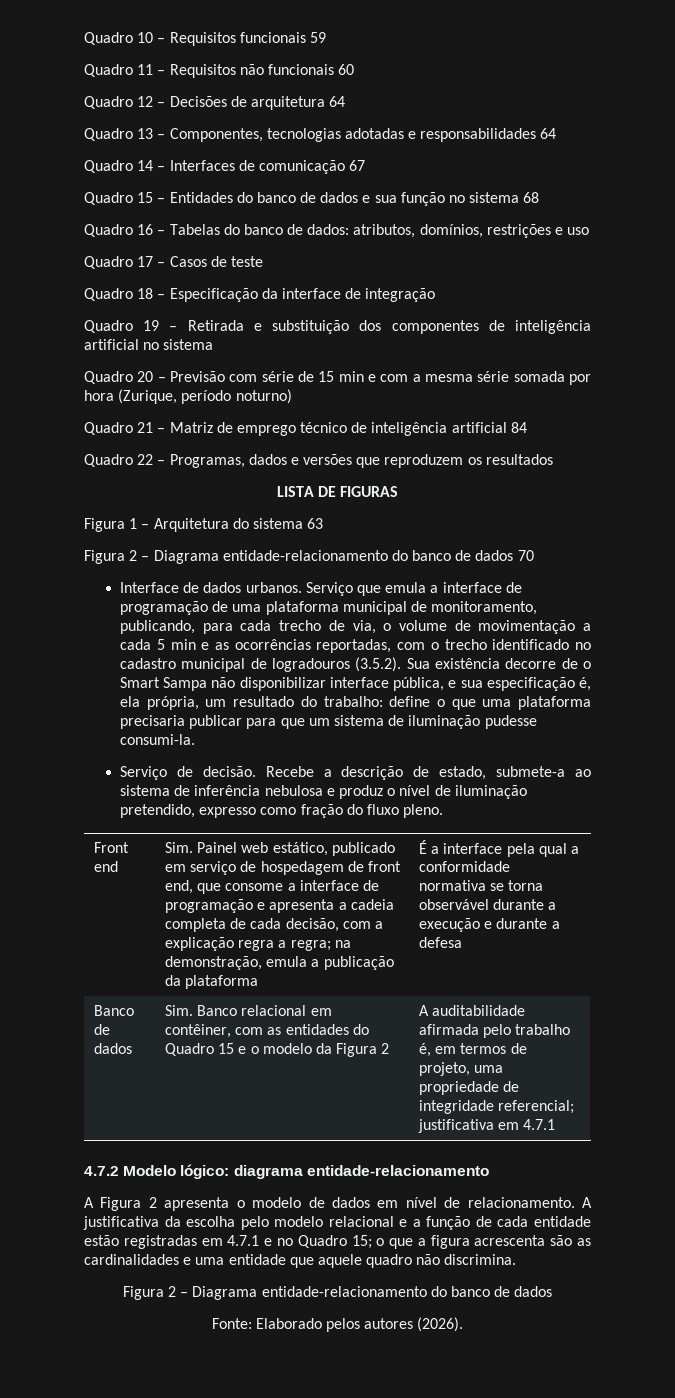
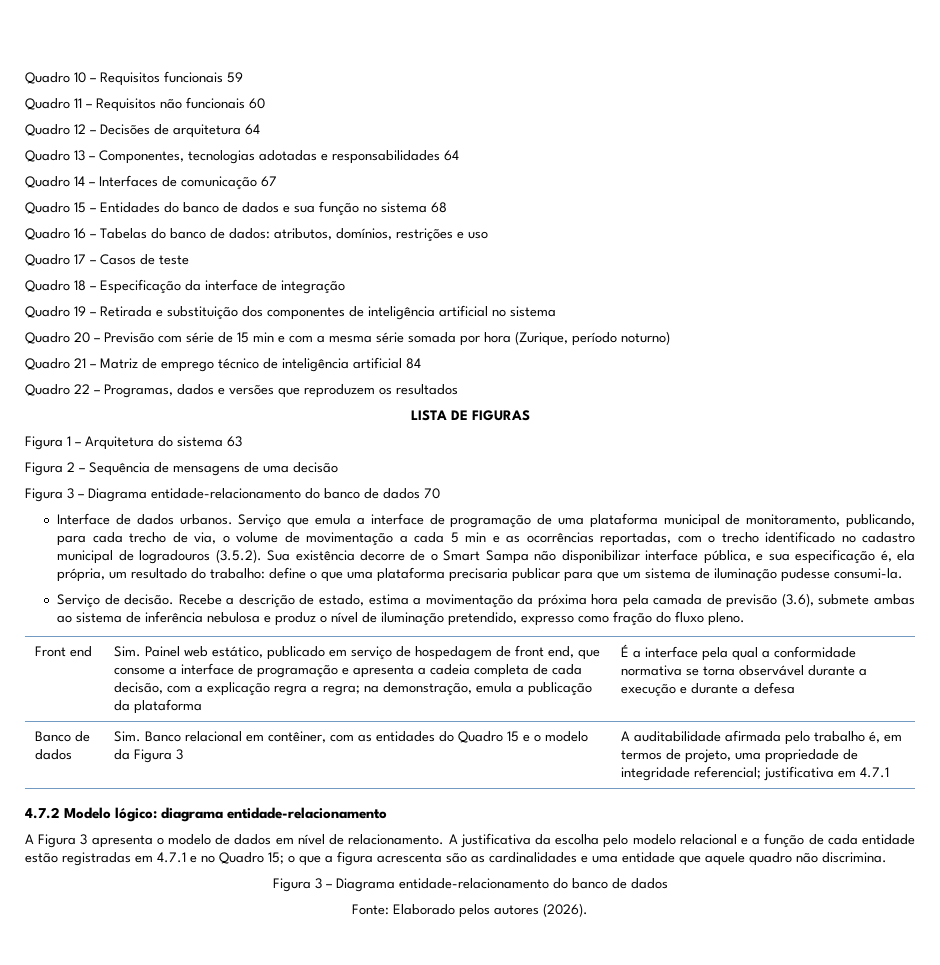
(150, 558) none -> [89,462,338,476] [25,488,84,502] Sequência de mensagens de uma decisão // Figura 3 –
[496,766,566,777] submete-a -> [368,593,915,608] estima a movimentação da próxima hora pela camada de previsão (3.6), submete ambas
[381,1043,390,1054] 2 -> [176,749,184,760] 3
[148,1197,157,1208] 2 -> [80,834,88,845] 3
[167,1286,176,1297] 2 -> [314,878,322,889] 3

